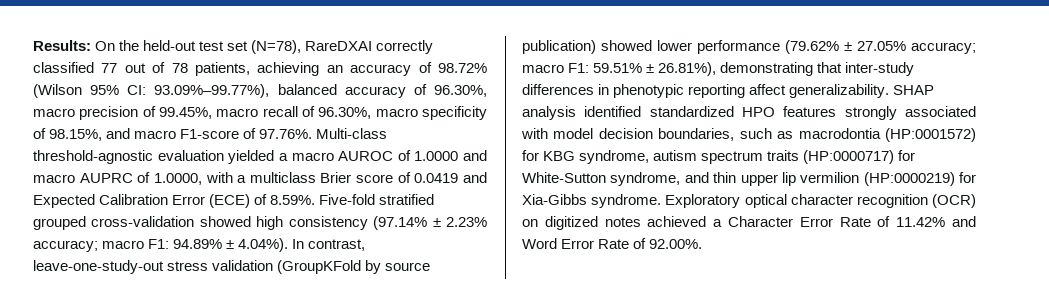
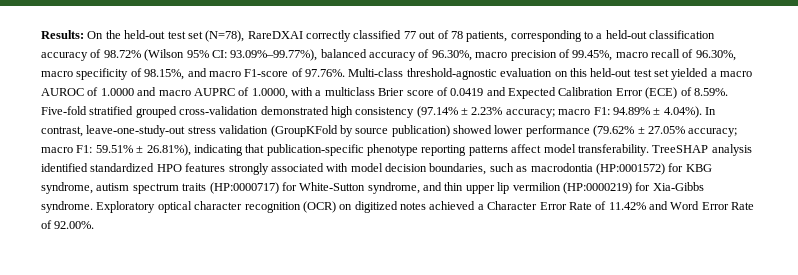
[257,62,343,76] achieving an -> [510,30,716,42] corresponding to a held-out classification
(224, 155) none -> [554,68,669,77] on this held-out test set
[199,216,251,227] showed -> [260,106,329,115] demonstrated
[720,62,915,76] [522,84,935,98] demonstrating that inter-study differences in phenotypic reporting affect generalizability. SHAP -> [193,144,709,156] indicating that publication-specific phenotype reporting patterns affect model transferability. TreeSHAP

